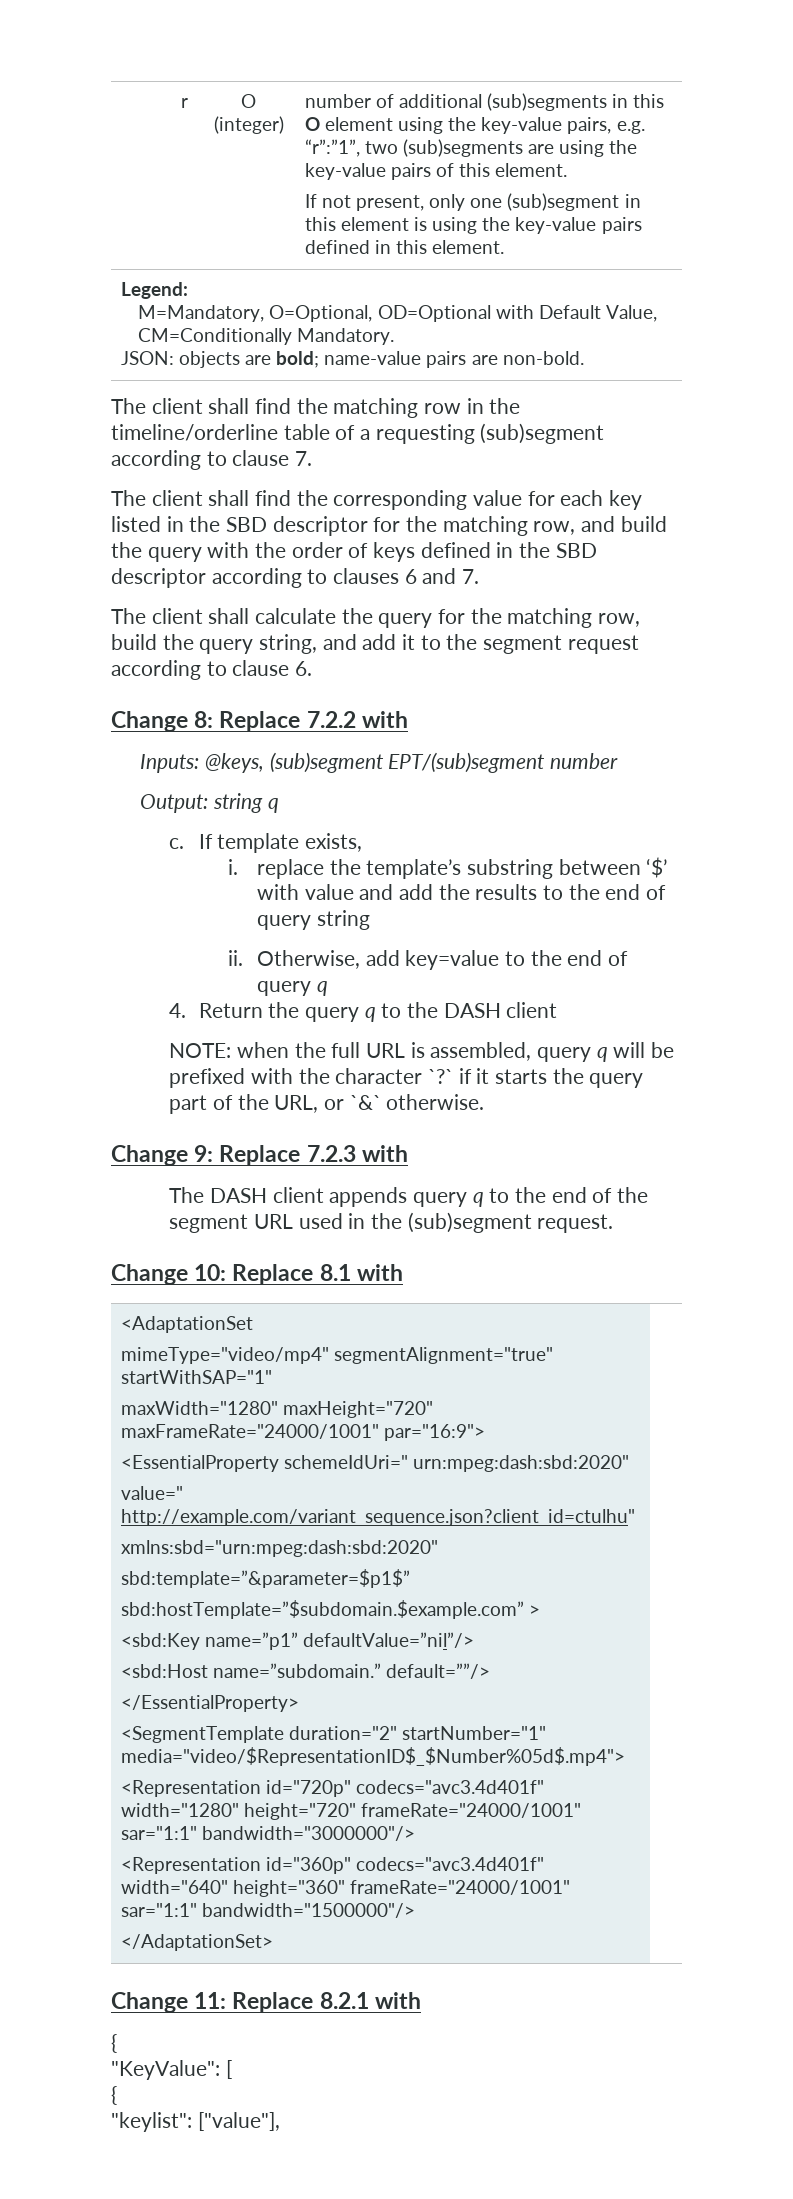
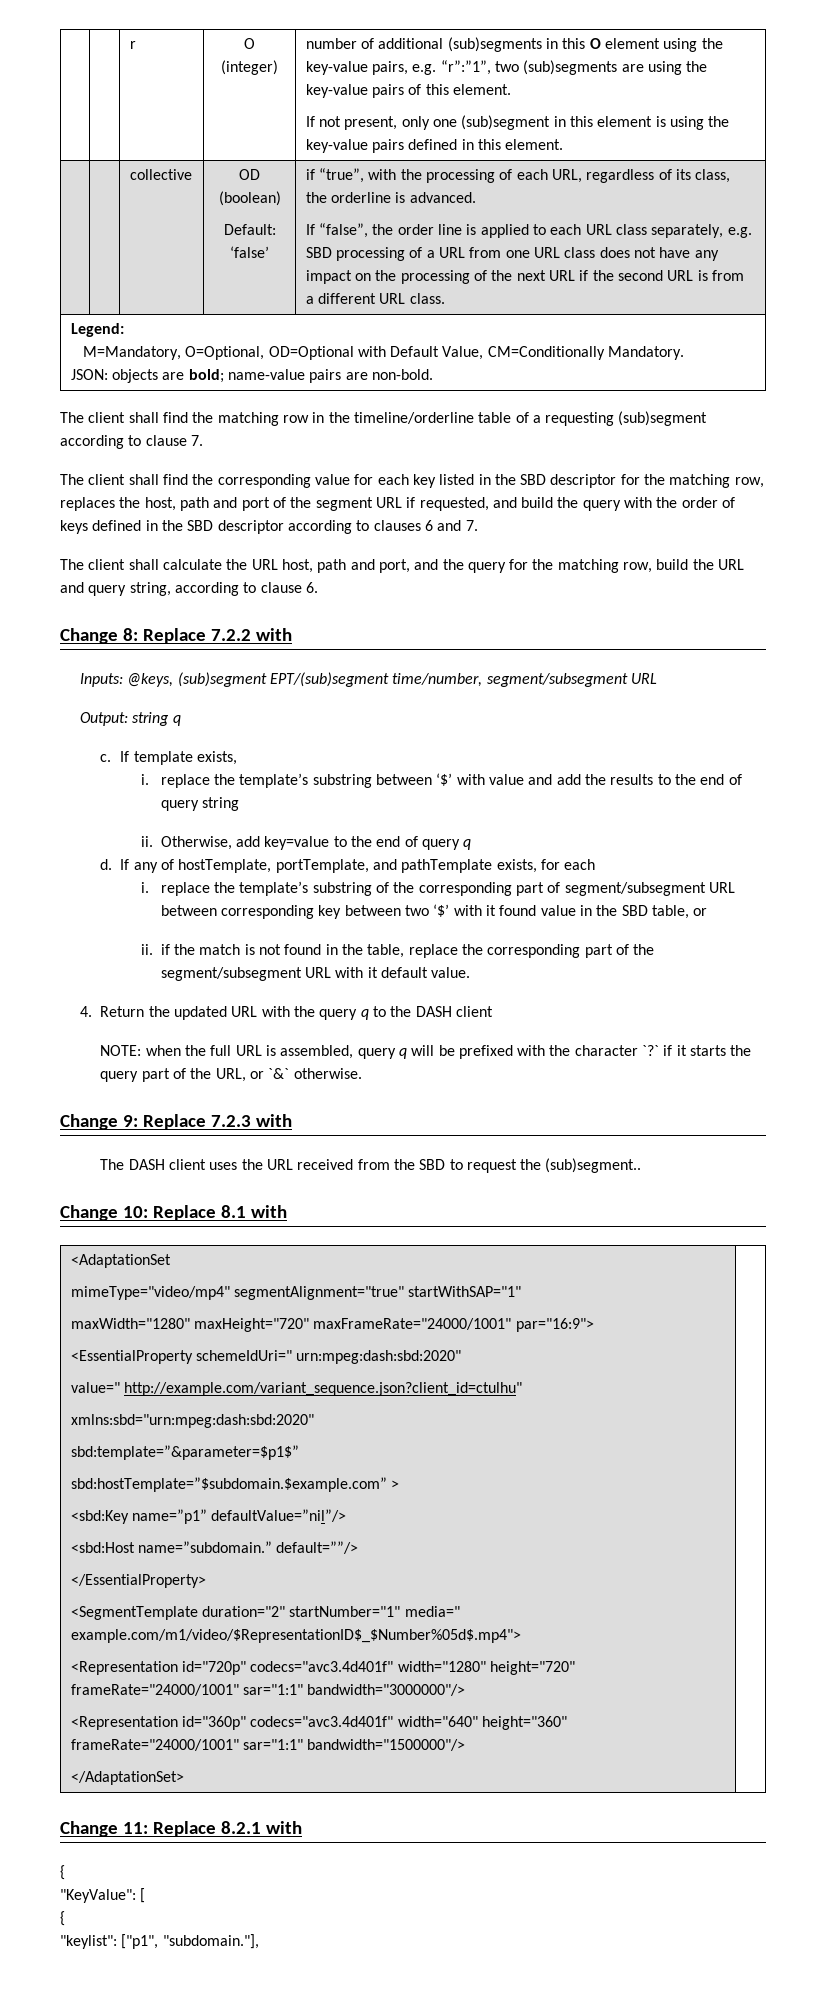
(505, 247) none -> [129,169,192,180] [239,169,260,180] [218,191,281,206] [223,224,276,235] [230,246,269,258] [305,168,731,183] [305,192,476,203] [305,223,752,238] [305,247,719,261] [305,270,744,284] [305,293,445,304] // | | collective | OD (boolean) // Default: ‘false’ | if “true”, with the processing of each URL, regardless of its class, the orderline is advanced. // If “false”, the order line is applied to each URL class separately, e.g. SBD processing of a URL from one URL class does not have any impact on the processing of the next URL if the second URL is from a different URL class.
(576, 528) none -> [60,497,489,511] replaces the host, path and port of the segment URL if requested,
(373, 616) none -> [251,559,464,573] URL host, path and port, and the
[199,634,639,654] query string, and add it to the segment request -> [718,559,745,570] [60,582,171,596] URL and query string,
[549,753,618,769] number -> [392,673,658,687] time/number, segment/subsegment URL
[169,1003,263,1018] 4. Return -> [100,859,596,873] [140,881,735,896] [160,904,708,919] [140,944,655,958] [160,967,471,981] [80,1006,290,1020] d. If any of hostTemplate, portTemplate, and pathTemplate exists, for each // i. replace the template’s substring of the corresponding part of segment/subsegment URL between corresponding key between two ‘$’ with it found value in the SBD table, or // ii. if the match is not found in the table, replace the corresponding part of the segment/subsegment URL with it default value. // 4. Return the updated URL with
[329,1187,649,1207] [169,1212,614,1233] appends query q to the end of the segment URL used in the (sub)segment request. -> [209,1158,642,1173] uses the URL received from the SBD to request the (sub)segment..
[120,1747,625,1766] media="video/$RepresentationID$_$Number%05d$.mp4"> -> [404,1606,460,1617] [70,1629,521,1643] media=" example.com/m1/video/$RepresentationID$_$Number%05d$.mp4">
[197,2112,280,2131] ["value"], -> [121,1934,259,1949] ["p1", "subdomain."],

